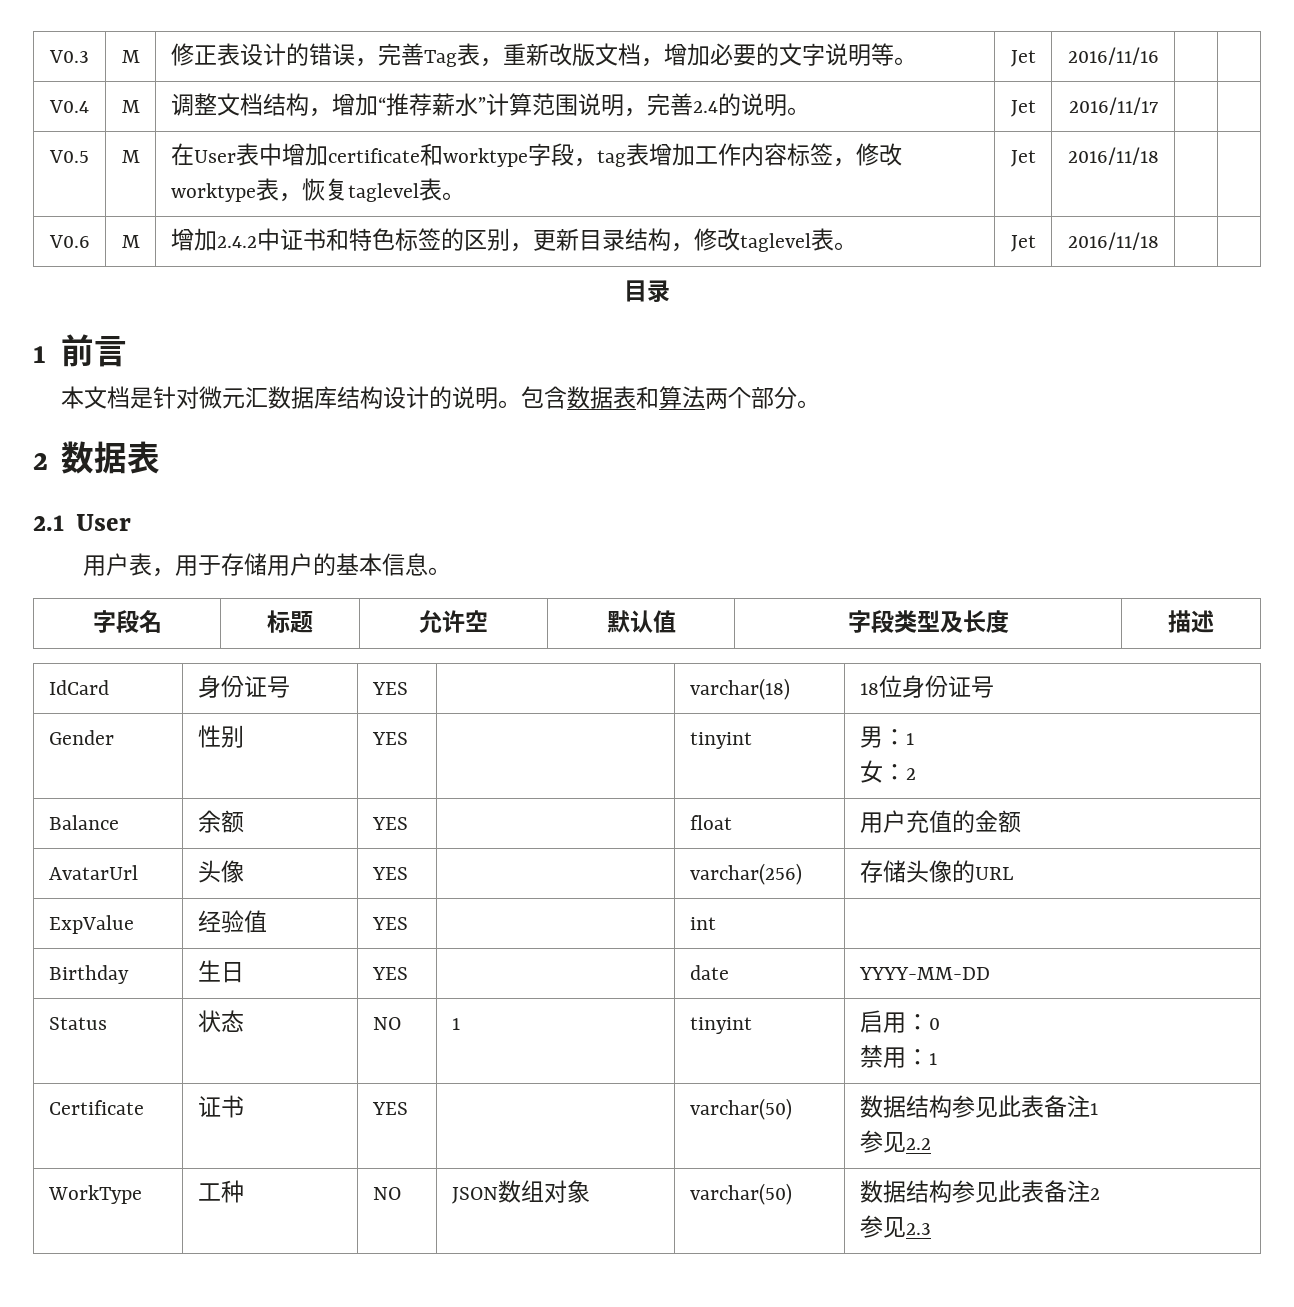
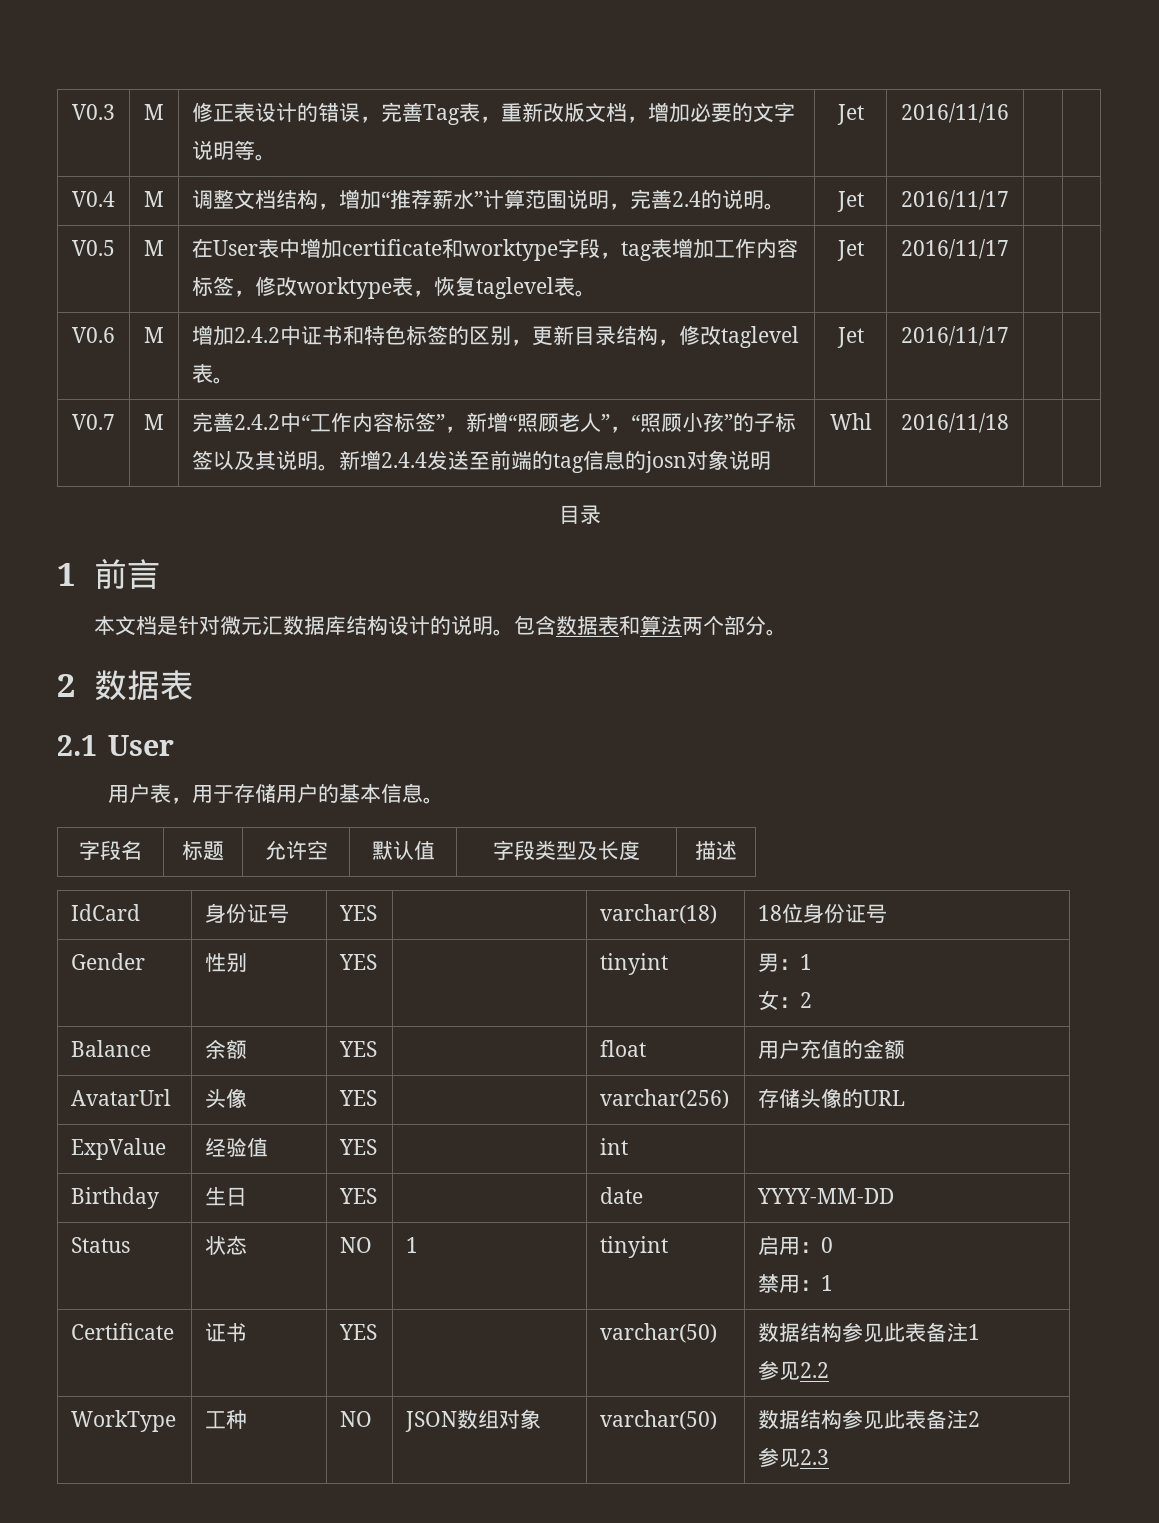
[1067,147,1159,165] 2016/11/18 -> [901,239,1009,259] 2016/11/17
(1036, 243) none -> [901,326,1009,346] [72,414,115,430] [144,414,164,430] [192,412,797,433] [192,450,772,473] [829,413,872,430] | 2016/11/17 | | // V0.7 | M | 完善2.4.2中“工作内容标签”，新增“照顾老人”，“照顾小孩”的子标签以及其说明。新增2.4.4发送至前端的tag信息的josn对象说明 | Whl

